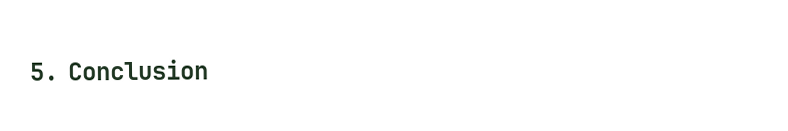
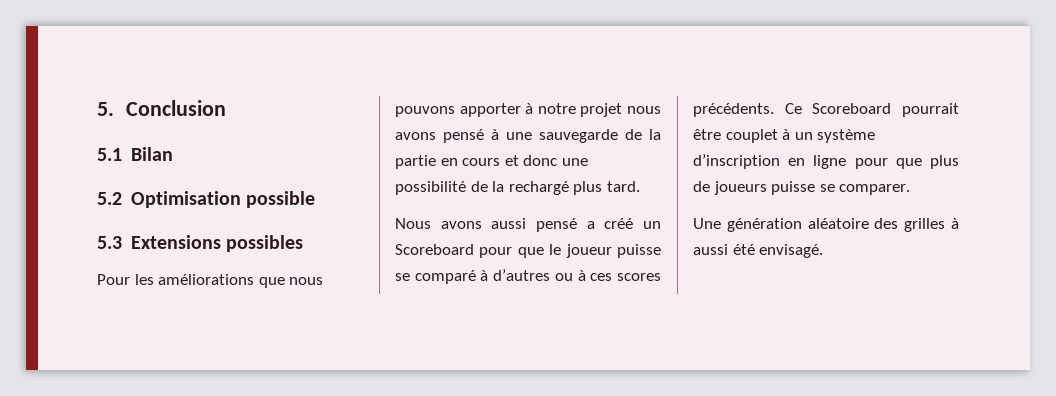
(209, 70) none -> [97,147,173,161] [97,191,315,208] [97,235,303,252] [97,274,324,288] [395,103,661,117] [395,129,661,143] [395,155,588,169] [395,181,640,195] [395,218,661,232] [395,244,661,258] [395,269,661,284] [693,103,959,117] [693,129,876,143] [693,154,959,169] [693,181,911,195] [693,218,959,232] [693,244,824,258] // 5.1 Bilan // 5.2 Optimisation possible // 5.3 Extensions possibles // Pour les améliorations que nous pouvons apporter à notre projet nous avons pensé à une sauvegarde de la partie en cours et donc une possibilité de la rechargé plus tard. // Nous avons aussi pensé a créé un Scoreboard pour que le joueur puisse se comparé à d’autres ou à ces scores précédents. Ce Scoreboard pourrait être couplet à un système d’inscription en ligne pour que plus de joueurs puisse se comparer. // Une génération aléatoire des grilles à aussi été envisagé.

